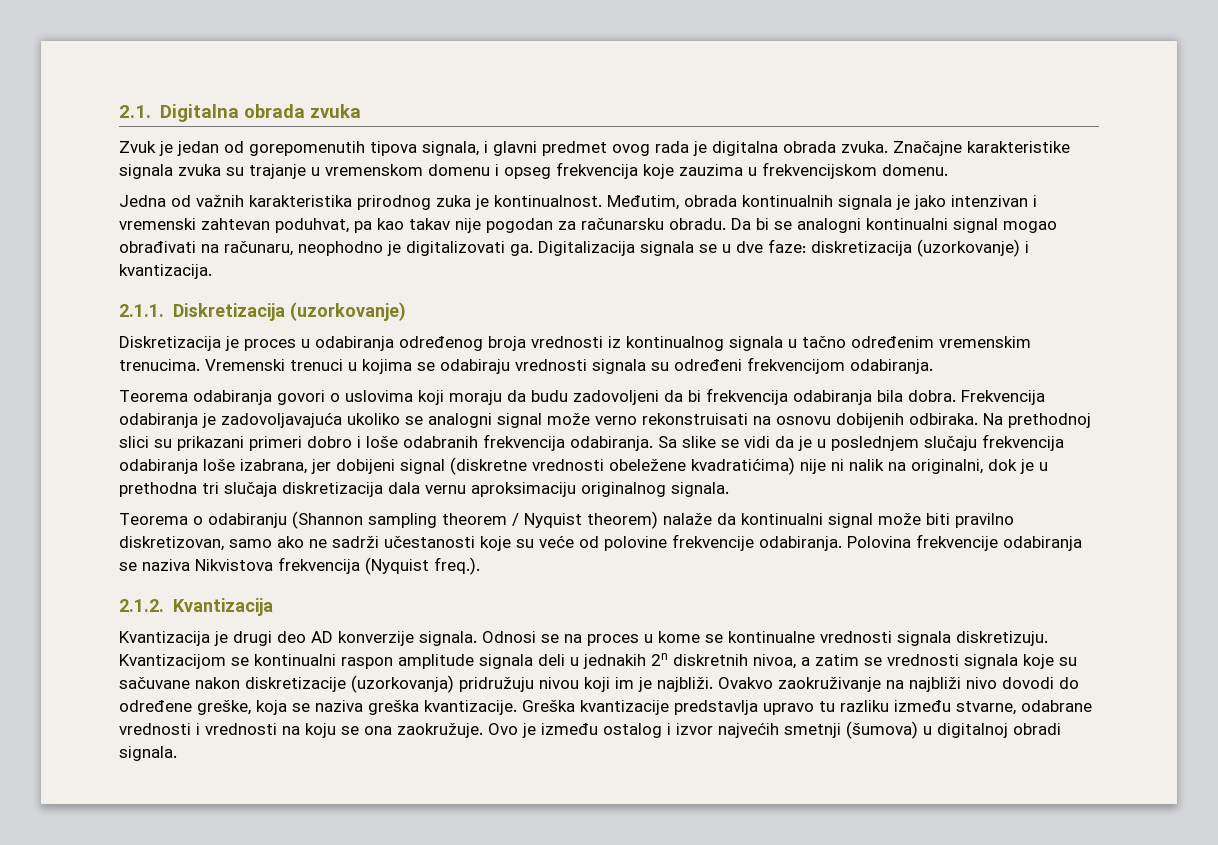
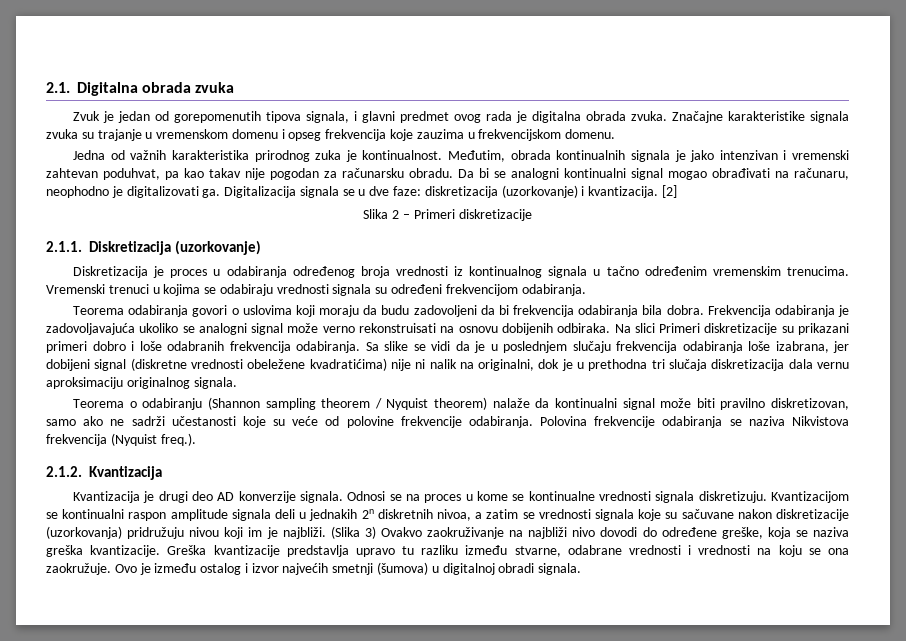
(212, 271) none -> [661,185,677,198] [363,209,532,221] [2] // Slika 2 – Primeri diskretizacije
[1008,413,1091,428] [119,436,149,448] prethodnoj slici -> [634,323,778,335] slici Primeri diskretizacije
(713, 684) none -> [330,526,376,539] (Slika 3)

